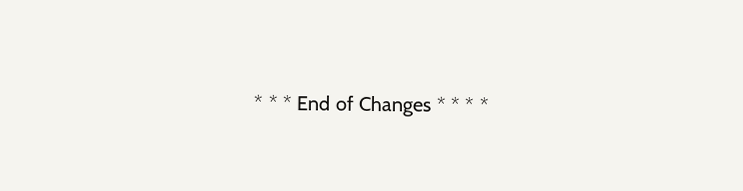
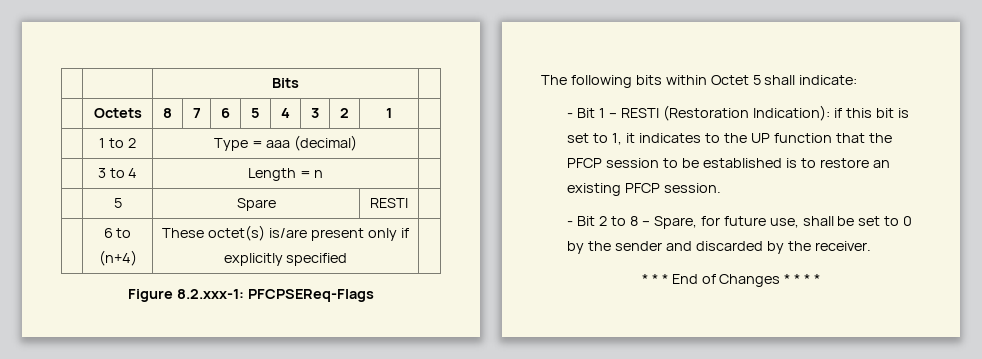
(253, 102) none -> [272,78,299,88] [93,108,142,118] [163,108,172,118] [192,108,201,118] [221,108,230,118] [251,108,260,118] [281,108,290,118] [311,108,319,118] [340,108,349,118] [386,108,392,118] [99,138,136,148] [213,135,358,151] [97,168,138,178] [247,168,324,181] [113,198,122,208] [236,198,276,211] [370,198,408,208] [103,228,132,238] [98,250,137,266] [162,225,409,241] [223,253,348,266] [128,289,374,302] [541,75,858,88] [567,105,909,121] [567,133,892,145] [567,158,890,168] [567,183,722,196] [567,216,913,229] [567,241,871,254] | | Bits | // | Octets | 8 | 7 | 6 | 5 | 4 | 3 | 2 | 1 | // | 1 to 2 | Type = aaa (decimal) | // | 3 to 4 | Length = n | // | 5 | Spare | RESTI | // | 6 to (n+4) | These octet(s) is/are present only if explicitly specified | // Figure 8.2.xxx-1: PFCPSEReq-Flags // The following bits within Octet 5 shall indicate: // - Bit 1 – RESTI (Restoration Indication): if this bit is set to 1, it indicates to the UP function that the PFCP session to be established is to restore an existing PFCP session. // - Bit 2 to 8 – Spare, for future use, shall be set to 0 by the sender and discarded by the receiver. //

